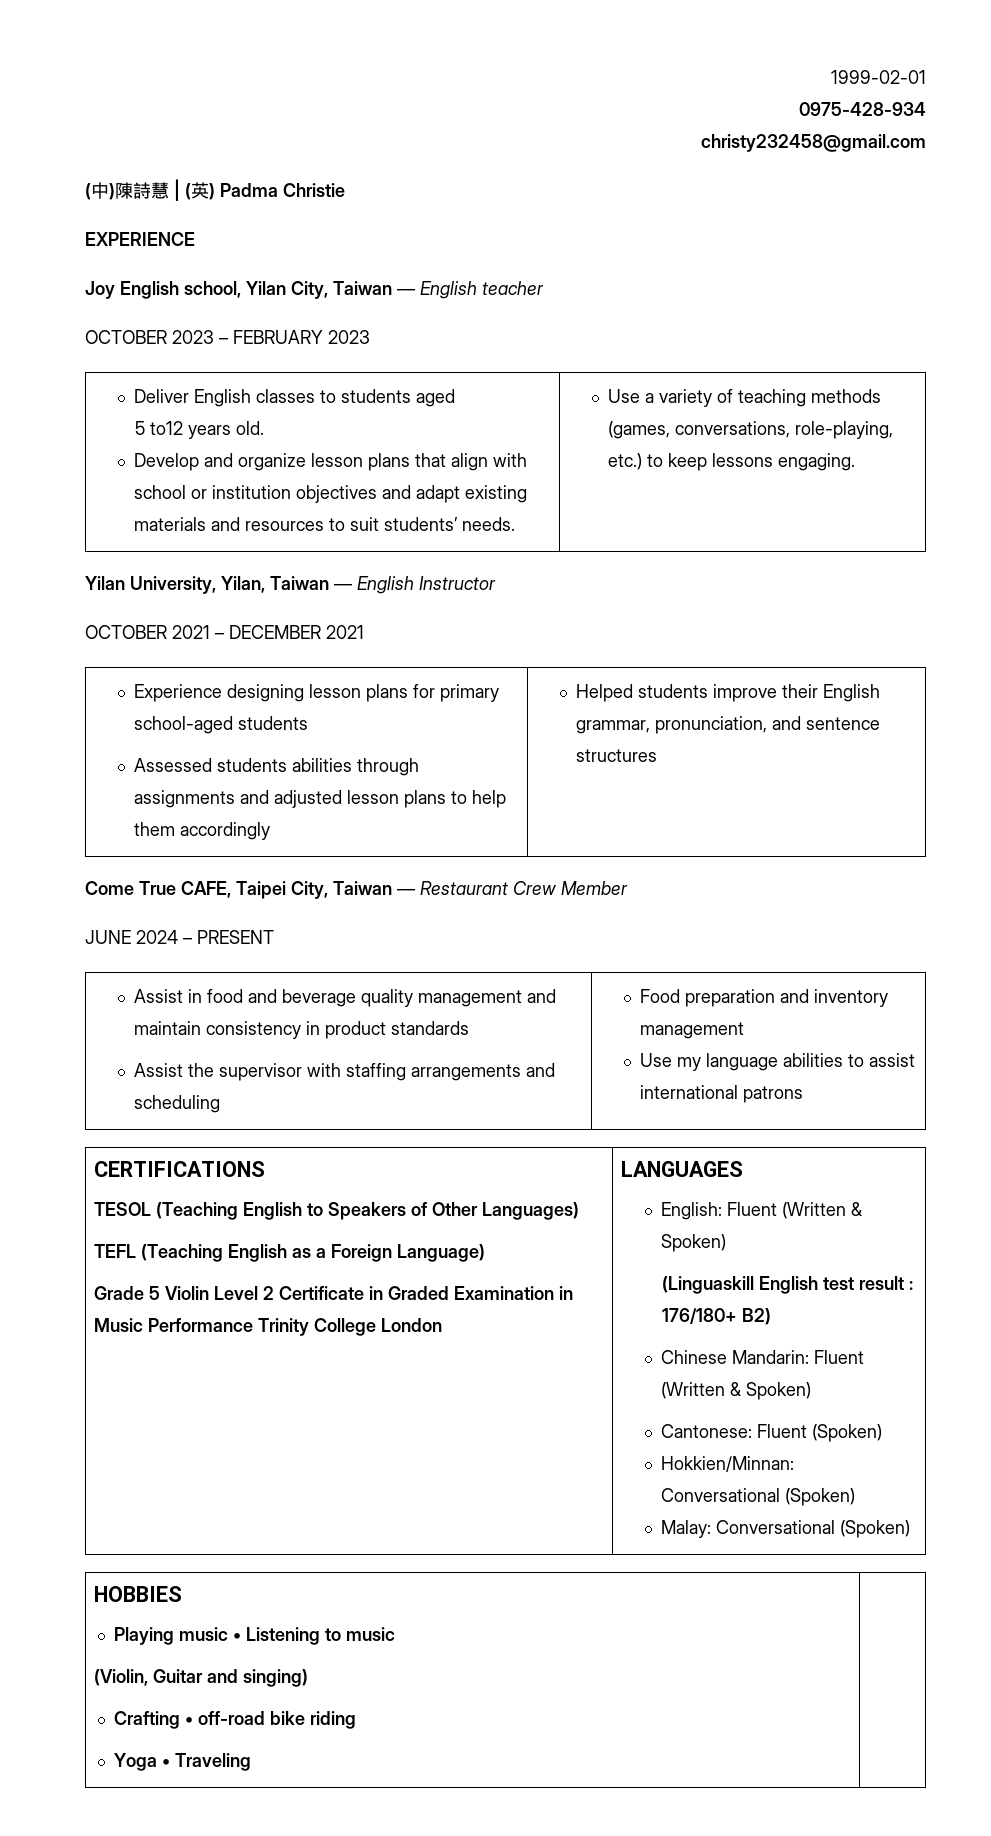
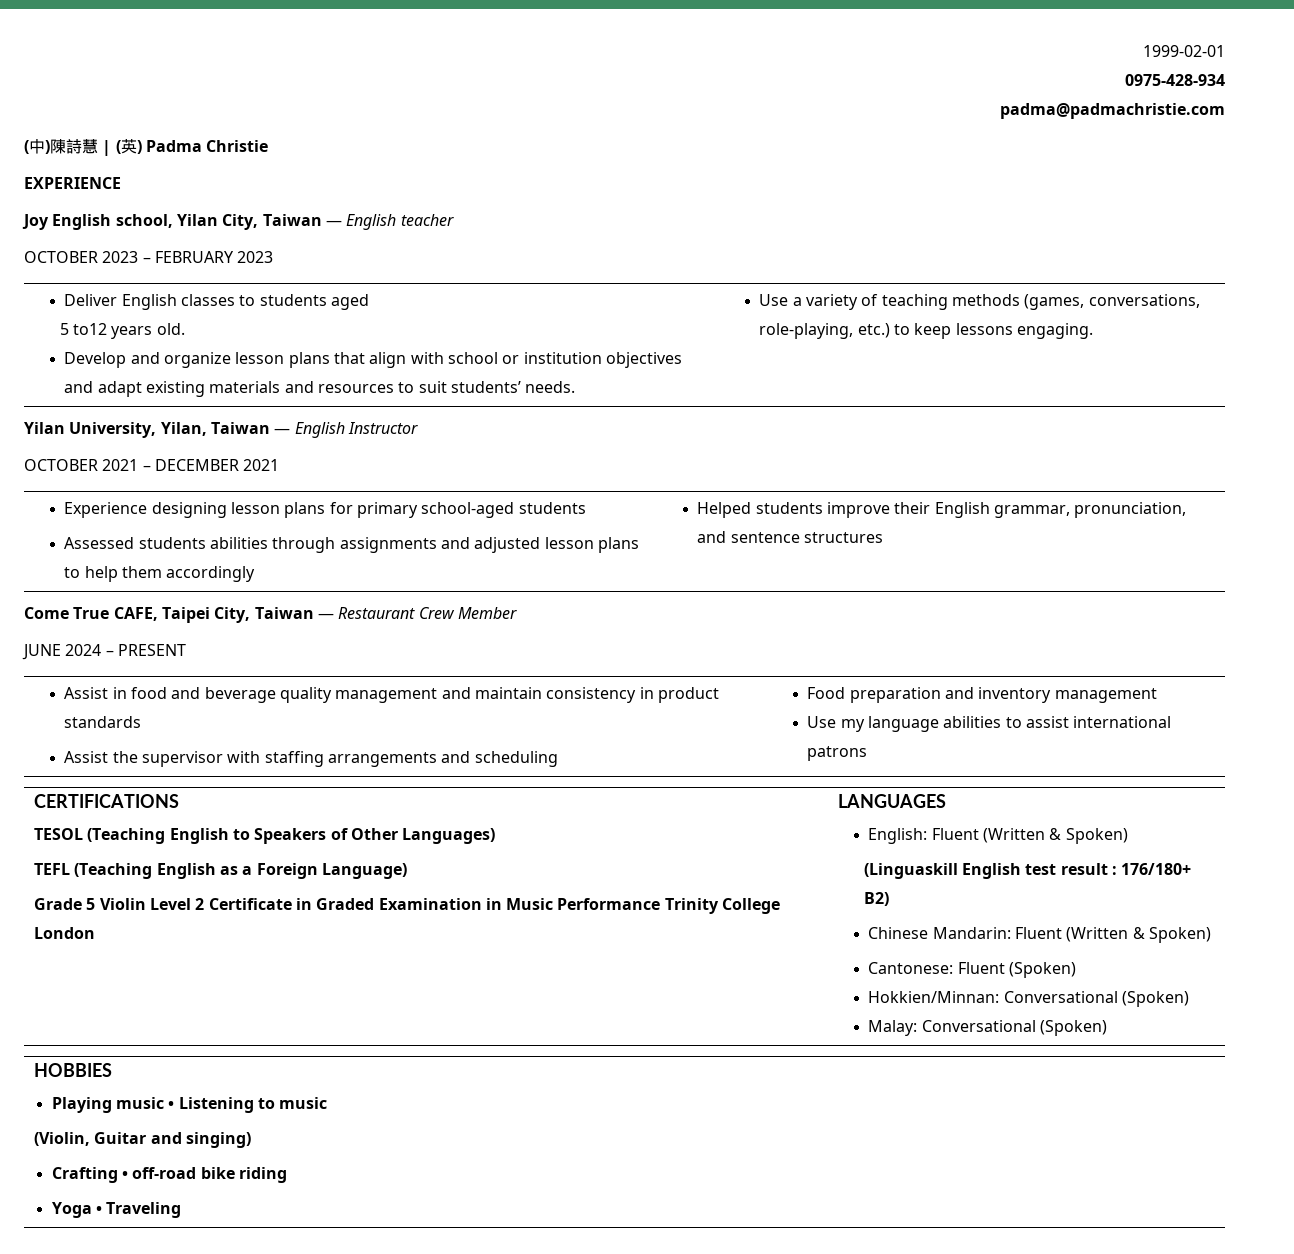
[701,134,926,152] christy232458@gmail.com -> [1000,103,1225,119] padma@padmachristie.com

